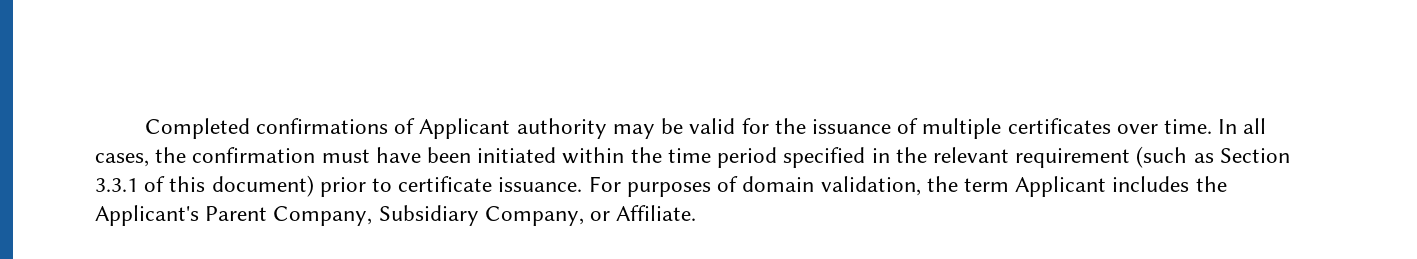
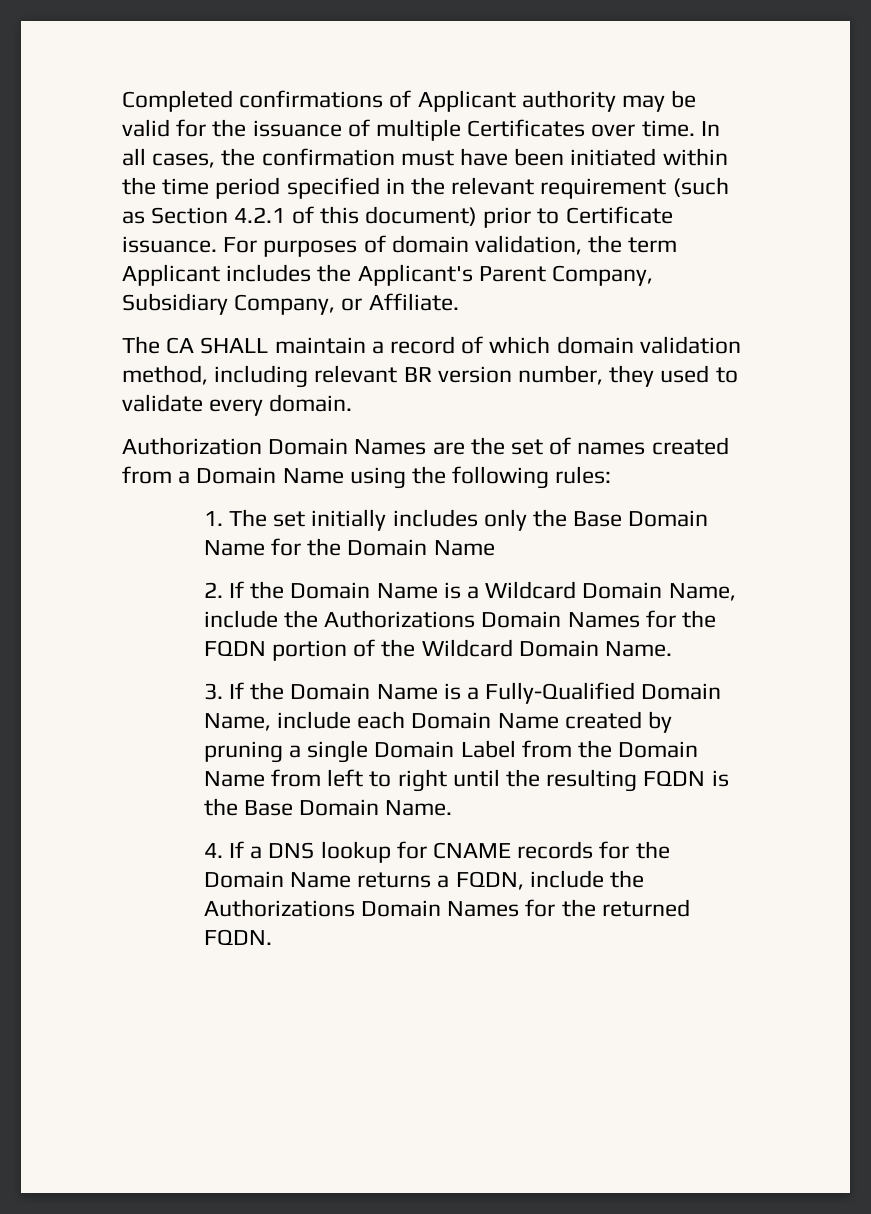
[1007,118,1111,134] certificates -> [467,119,586,137] Certificates
[95,178,138,192] 3.3.1 -> [234,207,286,223] 4.2.1
[398,176,493,192] certificate -> [565,206,673,224] Certificate
(697, 213) none -> [122,336,741,354] [122,365,738,388] [122,394,353,416] [122,437,729,455] [122,466,612,489] [203,509,709,531] [203,538,495,556] [203,581,736,601] [203,610,717,628] [203,639,673,661] [203,682,722,704] [203,711,673,733] [203,740,699,763] [203,769,729,792] [203,798,453,816] [203,841,670,863] [203,870,645,890] [203,899,690,917] [203,929,272,945] // The CA SHALL maintain a record of which domain validation method, including relevant BR version number, they used to validate every domain. // Authorization Domain Names are the set of names created from a Domain Name using the following rules: // 1. The set initially includes only the Base Domain Name for the Domain Name // 2. If the Domain Name is a Wildcard Domain Name, include the Authorizations Domain Names for the FQDN portion of the Wildcard Domain Name. // 3. If the Domain Name is a Fully-Qualified Domain Name, include each Domain Name created by pruning a single Domain Label from the Domain Name from left to right until the resulting FQDN is the Base Domain Name. // 4. If a DNS lookup for CNAME records for the Domain Name returns a FQDN, include the Authorizations Domain Names for the returned FQDN.

